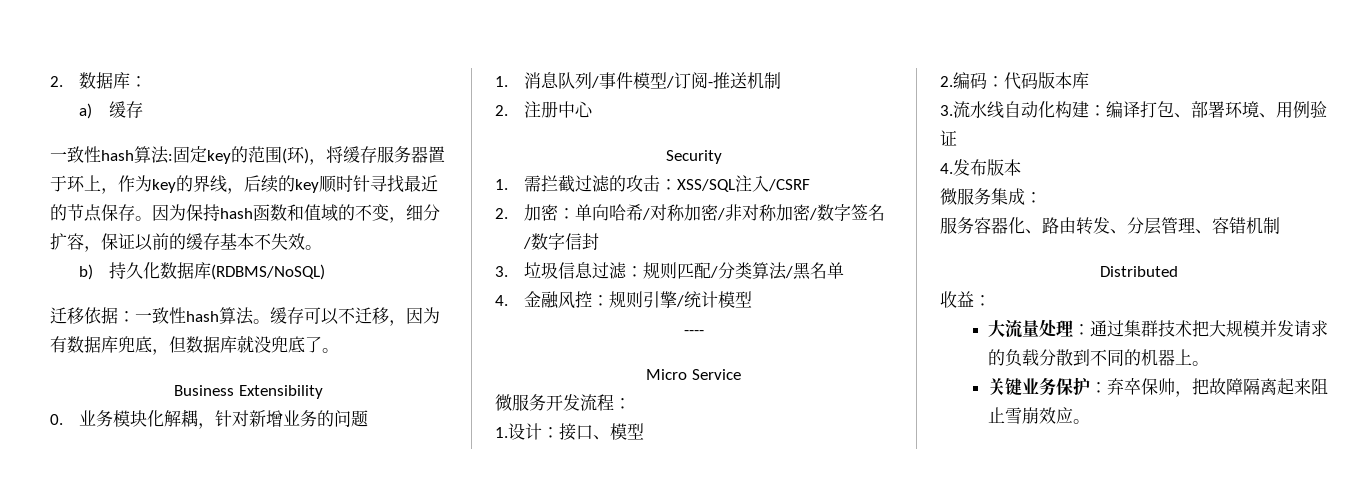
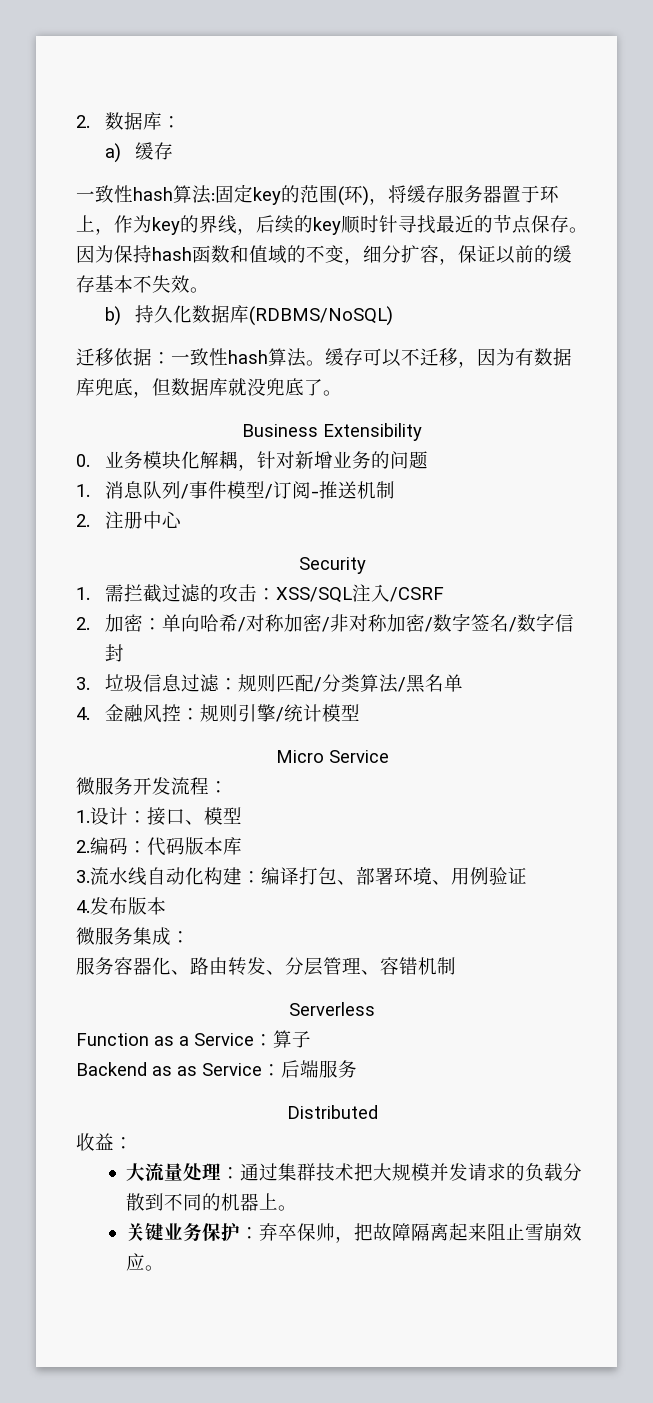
[683,330,704,335] // ---- -> (361, 712) none
(1280, 225) none -> [289,1002,375,1016] [76,1030,311,1048] [76,1060,357,1078] // Serverless // Function as a Service：算子 // Backend as as Service：后端服务

